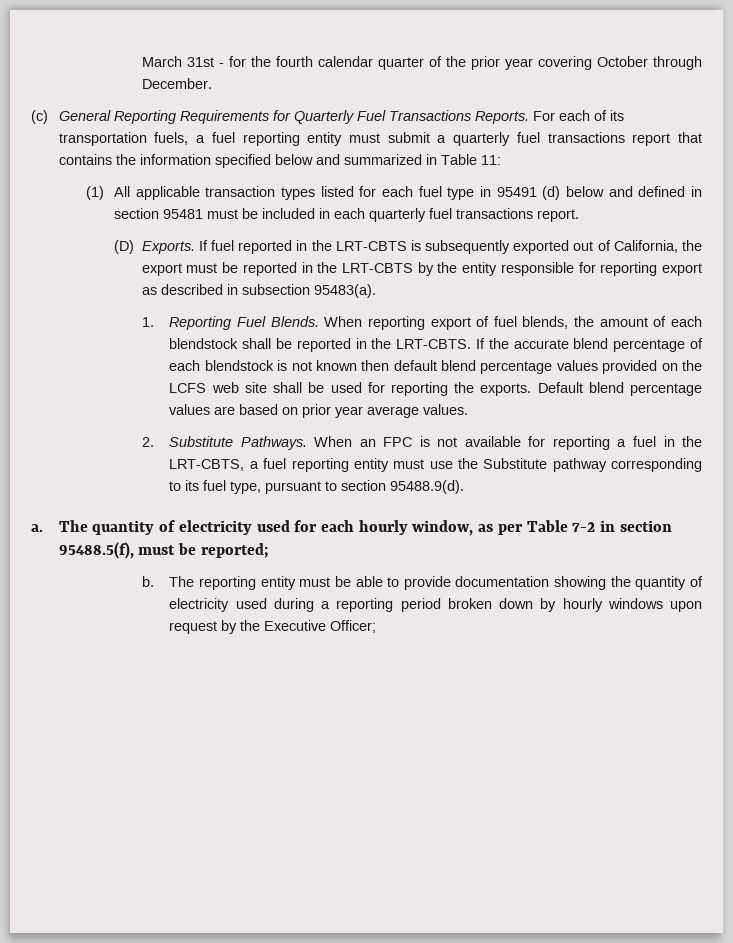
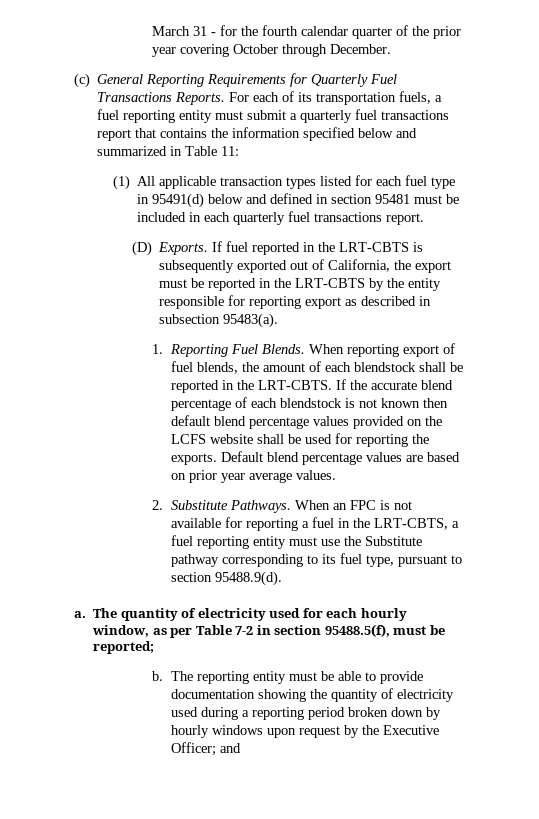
[186,57,214,67] 31st -> [192,26,207,36] 31
[496,186,561,200] 95491 (d) -> [152,193,205,208] 95491(d)
[211,382,267,393] web site -> [210,434,254,444] website
(377, 626) none -> [220,743,242,753] and

